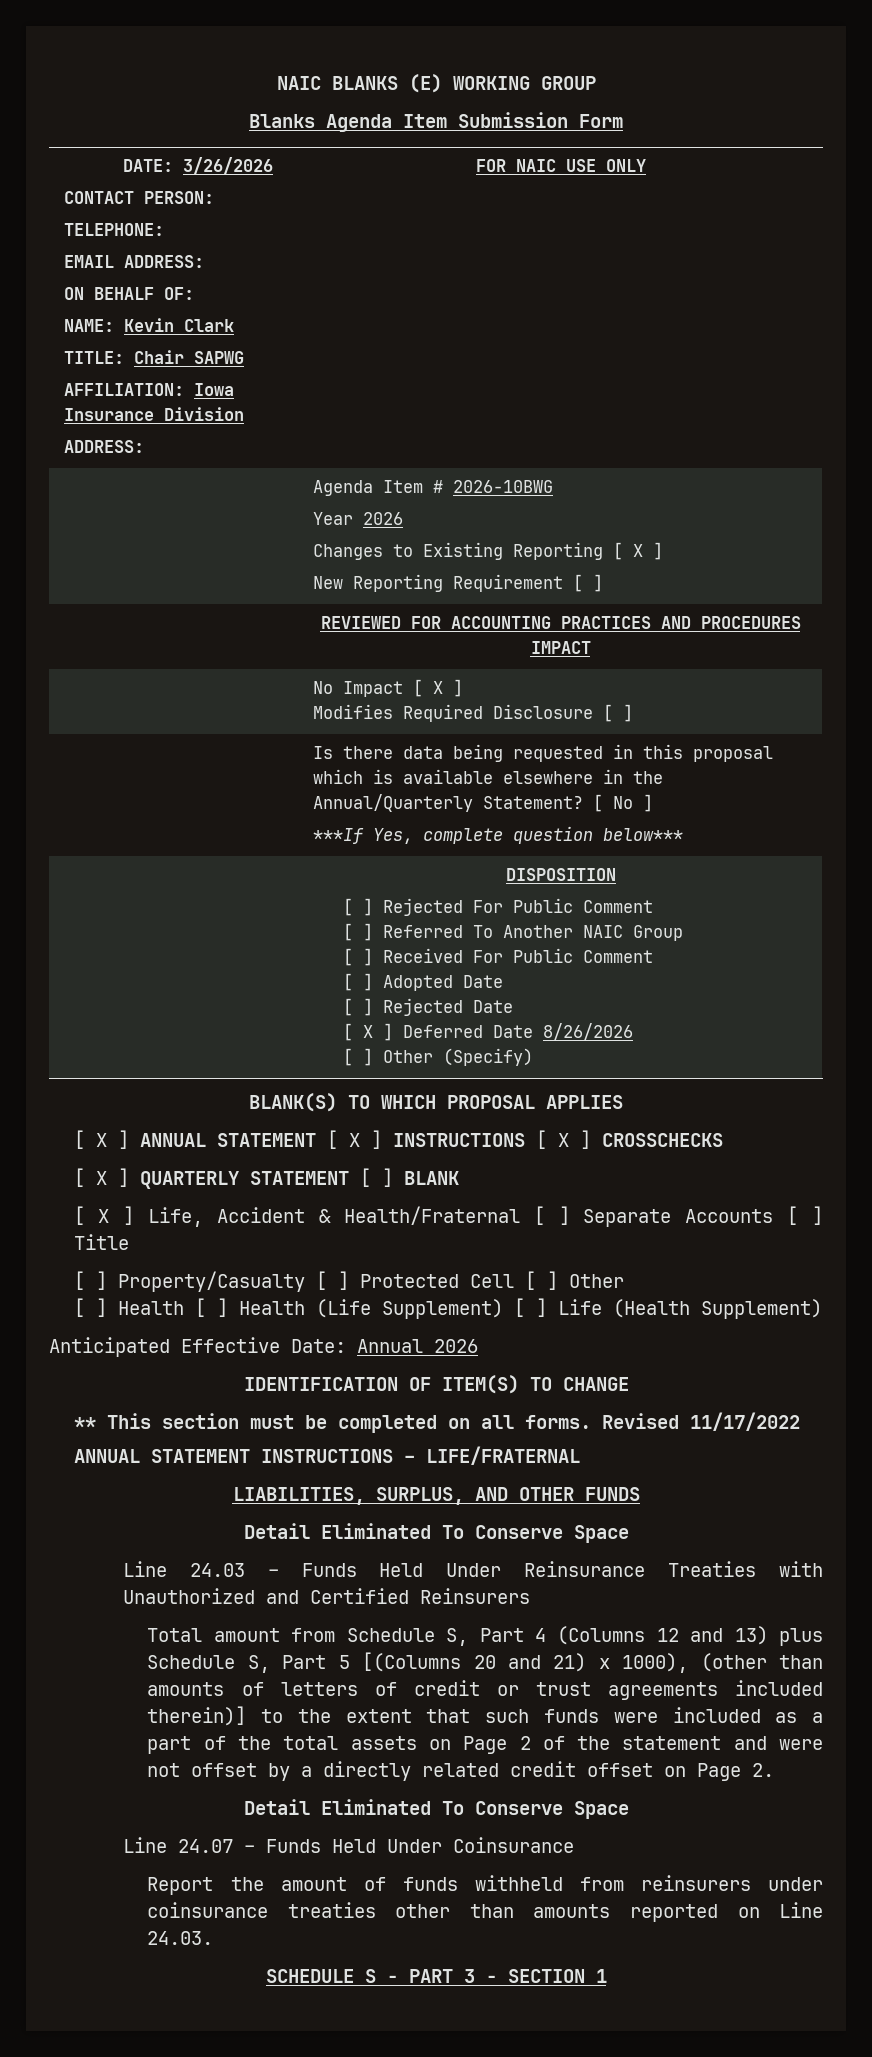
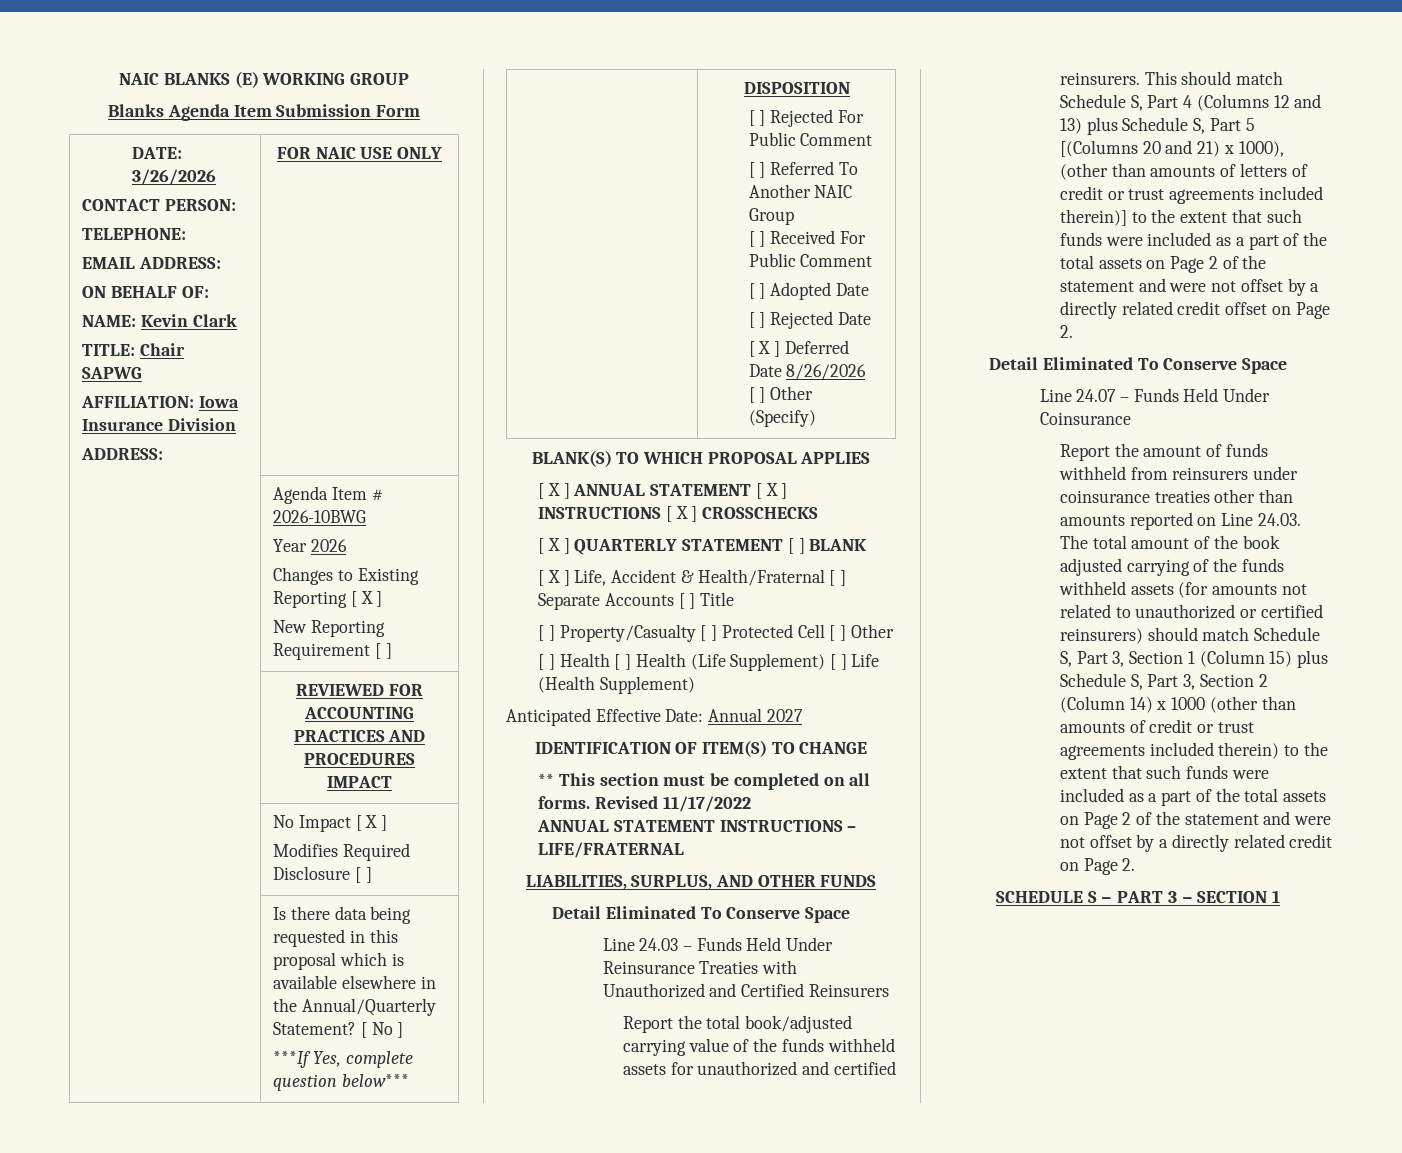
[434,1339,478,1353] 2026 -> [766,709,803,722] 2027
[147,1628,336,1642] Total amount from -> [623,1015,853,1033] [623,1038,895,1056] [623,1061,896,1076] [1060,71,1284,85] Report the total book/adjusted carrying value of the funds withheld assets for unauthorized and certified reinsurers. This should match
(214, 1938) none -> [1060,535,1280,549] [1060,558,1284,576] [1059,581,1307,598] [1060,604,1323,619] [1060,627,1321,644] [1060,650,1329,668] [1060,673,1268,690] [1060,696,1296,713] [1060,719,1254,733] [1060,742,1328,760] [1060,765,1269,779] [1060,788,1327,806] [1060,811,1332,829] [1060,834,1333,852] [1060,858,1136,875] The total amount of the book adjusted carrying of the funds withheld assets (for amounts not related to unauthorized or certified reinsurers) should match Schedule S, Part 3, Section 1 (Column 15) plus Schedule S, Part 3, Section 2 (Column 14) x 1000 (other than amounts of credit or trust agreements included therein) to the extent that such funds were included as a part of the total assets on Page 2 of the statement and were not offset by a directly related credit on Page 2.

